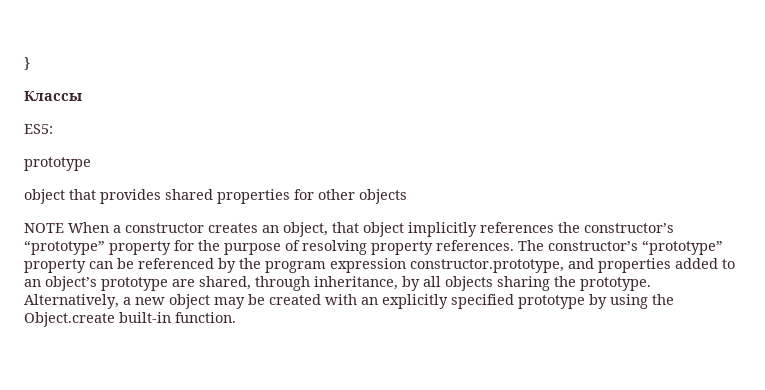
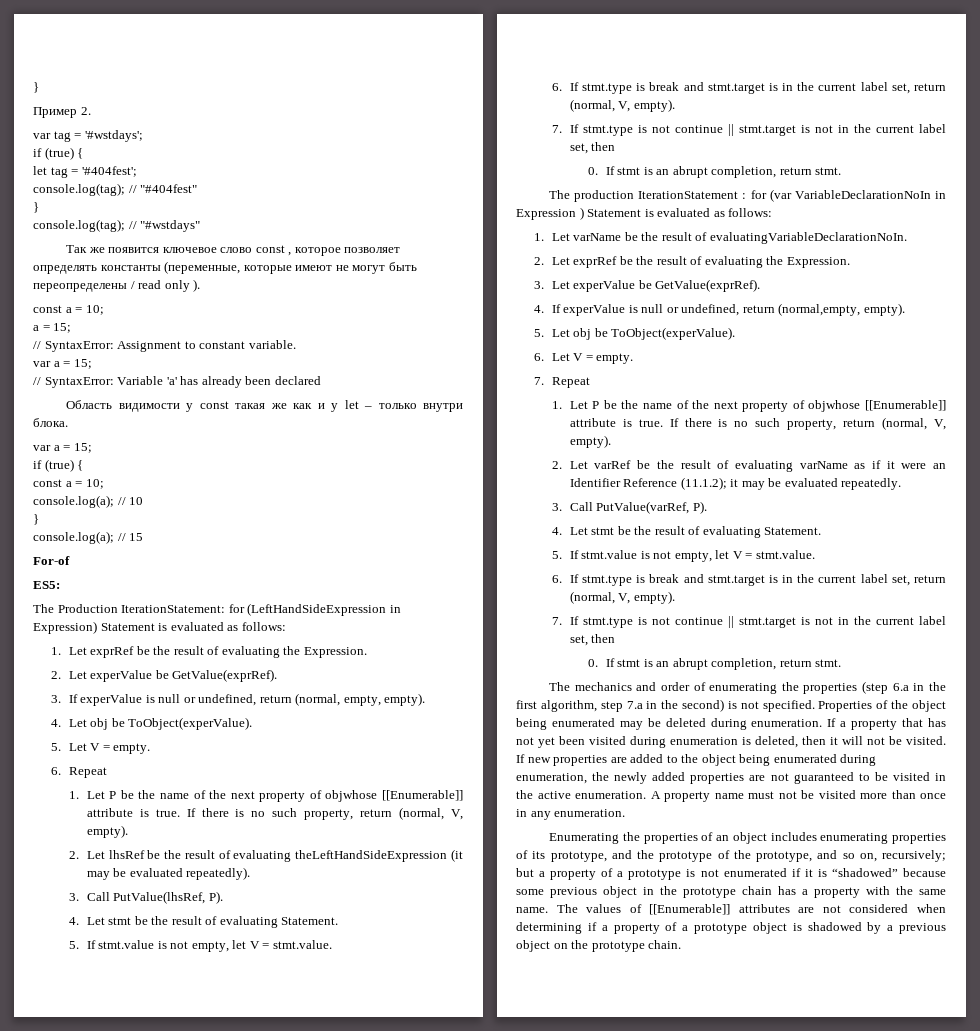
[24,57,30,70] [24,91,82,101] [24,124,53,134] [24,157,91,171] [24,189,407,204] [24,222,674,237] [24,240,723,255] [24,258,735,273] [24,276,651,291] [24,294,674,309] [24,312,236,327] } // Классы // ES5: // prototype // object that provides shared properties for other objects // NOTE When a constructor creates an object, that object implicitly references the constructor’s “prototype” property for the purpose of resolving property references. The constructor’s “prototype” property can be referenced by the program expression constructor.prototype, and properties added to an object’s prototype are shared, through inheritance, by all objects sharing the prototype. Alternatively, a new object may be created with an explicitly specified prototype by using the Object.create built-in function. -> [33,82,39,93] [33,107,91,118] [33,130,143,142] [33,147,84,160] [33,166,137,178] [33,183,198,196] [33,202,39,213] [33,219,201,232] [66,245,401,256] [33,261,417,274] [33,279,201,292] [33,305,104,315] [33,323,72,333] [33,340,296,352] [33,359,92,369] [33,376,321,388] [66,400,464,412] [33,418,68,427] [33,443,92,453] [33,459,84,472] [33,479,104,489] [33,495,144,508] [33,514,39,525] [33,531,144,544] [33,556,70,565] [33,581,60,589] [33,603,401,616] [33,621,286,634] [50,646,367,658] [50,669,278,682] [50,693,426,706] [50,717,253,730] [50,743,151,754] [50,767,107,778] [68,790,463,802] [86,807,463,820] [86,825,128,838] [68,849,463,862] [86,867,251,880] [68,891,223,904] [68,916,339,928] [68,940,332,952] [551,82,946,94] [569,99,675,112] [551,124,946,136] [569,142,616,154] [587,166,842,178] [549,189,946,202] [516,207,773,220] [533,232,907,244] [533,256,850,268] [533,279,761,292] [533,303,905,316] [533,327,736,340] [533,353,634,364] [533,377,590,388] [551,400,946,412] [569,417,946,430] [569,435,611,448] [551,460,946,472] [569,477,902,490] [551,501,707,514] [551,526,822,538] [551,550,815,562] [551,574,946,586] [569,591,675,604] [551,616,946,628] [569,634,616,646] [587,658,842,670] [549,681,946,694] [516,699,946,712] [516,718,947,730] [516,736,946,748] [516,754,877,766] [516,772,946,784] [516,790,946,802] [516,809,626,820] [549,832,946,844] [516,850,946,862] [516,868,947,880] [516,886,946,898] [516,904,946,915] [516,922,946,934] [516,940,682,952] } // Пример 2. // var tag = '#wstdays'; // if (true) { // let tag = '#404fest'; // console.log(tag); // "#404fest" // } // console.log(tag); // "#wstdays" // Так же появится ключевое слово const , которое позволяет определять константы (переменные, которые имеют не могут быть переопределены / read only ). // const a = 10; // a = 15; // // SyntaxError: Assignment to constant variable. // var a = 15; // // SyntaxError: Variable 'a' has already been declared // Область видимости у const такая же как и у let – только внутри блока. // var a = 15; // if (true) { // const a = 10; // console.log(a); // 10 // } // console.log(a); // 15 // For-of // ES5: // The Production IterationStatement: for (LeftHandSideExpression in Expression) Statement is evaluated as follows: // 1. Let exprRef be the result of evaluating the Expression. // 2. Let experValue be GetValue(exprRef). // 3. If experValue is null or undefined, return (normal, empty, empty). // 4. Let obj be ToObject(experValue). // 5. Let V = empty. // 6. Repeat // 1. Let P be the name of the next property of objwhose [[Enumerable]] attribute is true. If there is no such property, return (normal, V, empty). // 2. Let lhsRef be the result of evaluating theLeftHandSideExpression (it may be evaluated repeatedly). // 3. Call PutValue(lhsRef, P). // 4. Let stmt be the result of evaluating Statement. // 5. If stmt.value is not empty, let V = stmt.value. // 6. If stmt.type is break and stmt.target is in the current label set, return (normal, V, empty). // 7. If stmt.type is not continue || stmt.target is not in the current label set, then // 0. If stmt is an abrupt completion, return stmt. // The production IterationStatement : for (var VariableDeclarationNoIn in Expression ) Statement is evaluated as follows: // 1. Let varName be the result of evaluatingVariableDeclarationNoIn. // 2. Let exprRef be the result of evaluating the Expression. // 3. Let experValue be GetValue(exprRef). // 4. If experValue is null or undefined, return (normal,empty, empty). // 5. Let obj be ToObject(experValue). // 6. Let V = empty. // 7. Repeat // 1. Let P be the name of the next property of objwhose [[Enumerable]] attribute is true. If there is no such property, return (normal, V, empty). // 2. Let varRef be the result of evaluating varName as if it were an Identifier Reference (11.1.2); it may be evaluated repeatedly. // 3. Call PutValue(varRef, P). // 4. Let stmt be the result of evaluating Statement. // 5. If stmt.value is not empty, let V = stmt.value. // 6. If stmt.type is break and stmt.target is in the current label set, return (normal, V, empty). // 7. If stmt.type is not continue || stmt.target is not in the current label set, then // 0. If stmt is an abrupt completion, return stmt. // The mechanics and order of enumerating the properties (step 6.a in the first algorithm, step 7.a in the second) is not specified. Properties of the object being enumerated may be deleted during enumeration. If a property that has not yet been visited during enumeration is deleted, then it will not be visited. If new properties are added to the object being enumerated during enumeration, the newly added properties are not guaranteed to be visited in the active enumeration. A property name must not be visited more than once in any enumeration. // Enumerating the properties of an object includes enumerating properties of its prototype, and the prototype of the prototype, and so on, recursively; but a property of a prototype is not enumerated if it is “shadowed” because some previous object in the prototype chain has a property with the same name. The values of [[Enumerable]] attributes are not considered when determining if a property of a prototype object is shadowed by a previous object on the prototype chain.

